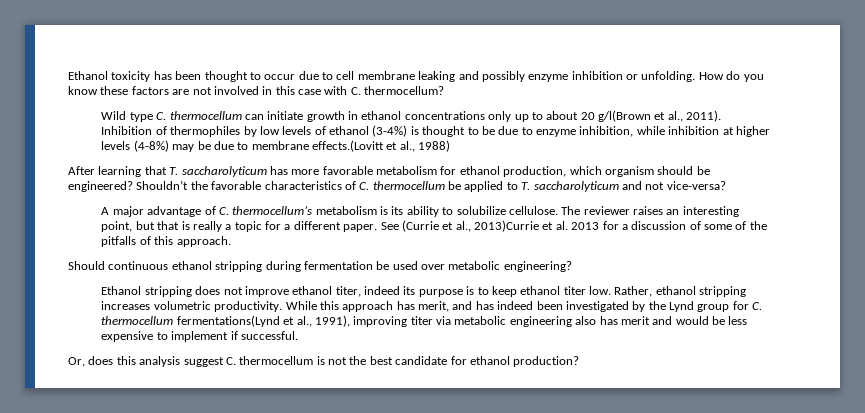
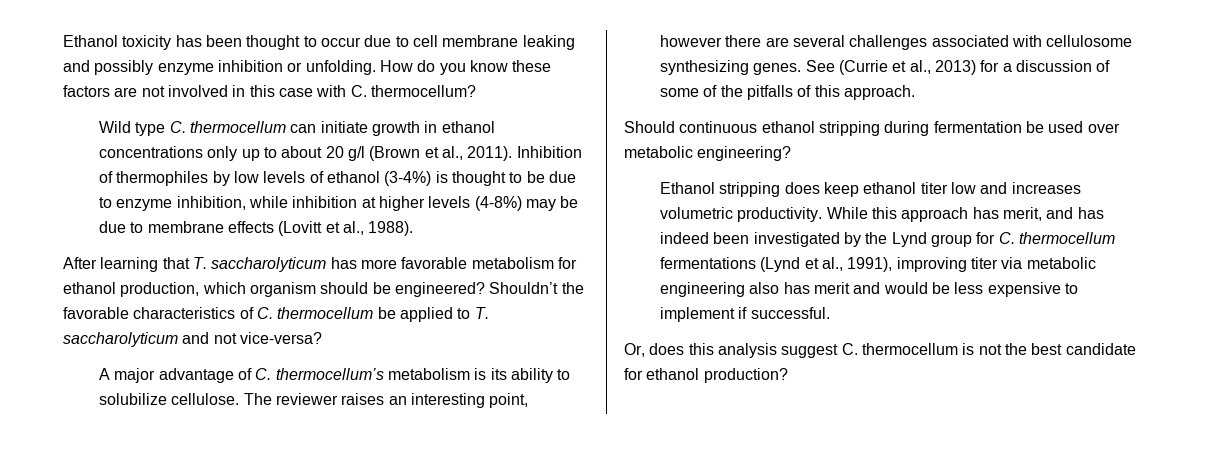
[598,110,652,122] g/l(Brown -> [347,146,421,161] g/l (Brown
[312,140,451,152] effects.(Lovitt et al., 1988) -> [228,221,414,236] effects (Lovitt et al., 1988).
[135,220,600,232] but that is really a topic for a different paper. See (Currie et al., 2013)Currie et al. 2013 -> [660,35,1133,50] [660,60,976,75] however there are several challenges associated with cellulosome synthesizing genes. See (Currie et al., 2013)
[223,286,747,297] not improve ethanol titer, indeed its purpose is to keep ethanol titer low. Rather, ethanol stripping -> [824,182,1008,197] keep ethanol titer low and
[176,315,280,327] fermentations(Lynd -> [660,257,801,272] fermentations (Lynd

